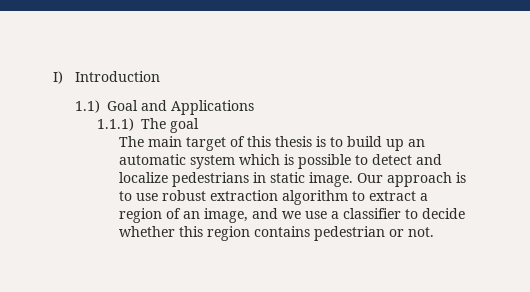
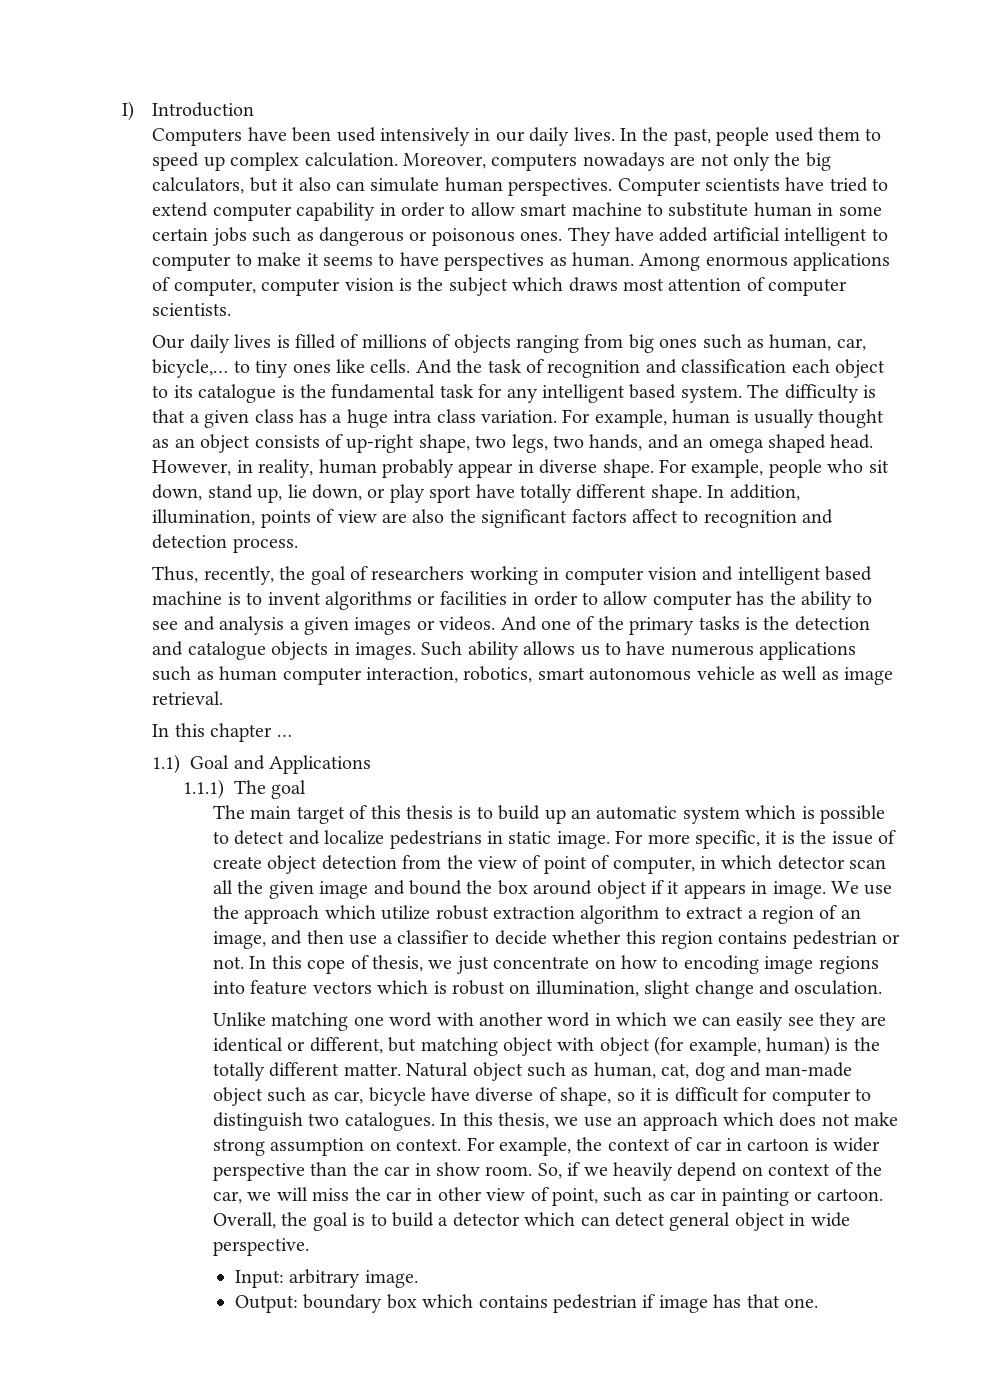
(160, 76) none -> [152,127,882,146] [152,152,831,171] [152,177,889,196] [152,202,882,221] [152,227,888,246] [152,252,891,271] [152,277,848,296] [152,303,232,316] [152,334,866,353] [152,359,886,378] [152,384,877,403] [152,409,885,428] [152,434,874,453] [152,459,889,478] [152,484,800,503] [152,509,834,528] [152,534,298,553] [152,566,873,585] [152,591,873,610] [152,616,870,635] [152,641,857,660] [152,666,894,685] [152,691,224,705] [152,723,292,742] // Computers have been used intensively in our daily lives. In the past, people used them to speed up complex calculation. Moreover, computers nowadays are not only the big calculators, but it also can simulate human perspectives. Computer scientists have tried to extend computer capability in order to allow smart machine to substitute human in some certain jobs such as dangerous or poisonous ones. They have added artificial intelligent to computer to make it seems to have perspectives as human. Among enormous applications of computer, computer vision is the subject which draws most attention of computer scientists. // Our daily lives is filled of millions of objects ranging from big ones such as human, car, bicycle,… to tiny ones like cells. And the task of recognition and classification each object to its catalogue is the fundamental task for any intelligent based system. The difficulty is that a given class has a huge intra class variation. For example, human is usually thought as an object consists of up-right shape, two legs, two hands, and an omega shaped head. However, in reality, human probably appear in diverse shape. For example, people who sit down, stand up, lie down, or play sport have totally different shape. In addition, illumination, points of view are also the significant factors affect to recognition and detection process. // Thus, recently, the goal of researchers working in computer vision and intelligent based machine is to invent algorithms or facilities in order to allow computer has the ability to see and analysis a given images or videos. And one of the primary tasks is the detection and catalogue objects in images. Such ability allows us to have numerous applications such as human computer interaction, robotics, smart autonomous vehicle as well as image retrieval. // In this chapter …
[356,172,466,187] [118,191,158,201] Our approach is to use -> [615,830,896,849] [212,855,887,874] [212,880,893,899] [212,905,431,924] For more specific, it is the issue of create object detection from the view of point of computer, in which detector scan all the given image and bound the box around object if it appears in image. We use the approach which utilize
[281,211,301,219] we -> [306,930,344,944] then
(434, 232) none -> [249,955,879,974] [212,980,883,999] [212,1012,886,1031] [212,1036,880,1056] [212,1062,853,1081] [212,1087,871,1106] [212,1112,899,1131] [212,1137,881,1156] [212,1162,882,1181] [212,1187,883,1206] [212,1212,850,1231] [212,1238,309,1256] [234,1269,418,1288] [234,1294,818,1313] In this cope of thesis, we just concentrate on how to encoding image regions into feature vectors which is robust on illumination, slight change and osculation. // Unlike matching one word with another word in which we can easily see they are identical or different, but matching object with object (for example, human) is the totally different matter. Natural object such as human, cat, dog and man-made object such as car, bicycle have diverse of shape, so it is difficult for computer to distinguish two catalogues. In this thesis, we use an approach which does not make strong assumption on context. For example, the context of car in cartoon is wider perspective than the car in show room. So, if we heavily depend on context of the car, we will miss the car in other view of point, such as car in painting or cartoon. Overall, the goal is to build a detector which can detect general object in wide perspective. // Input: arbitrary image. // Output: boundary box which contains pedestrian if image has that one.

